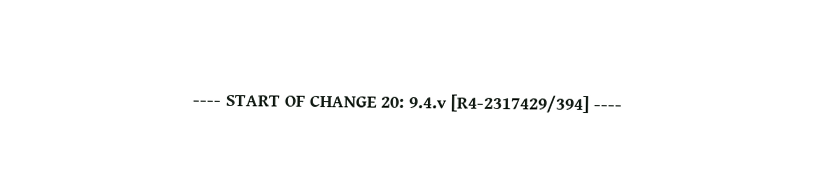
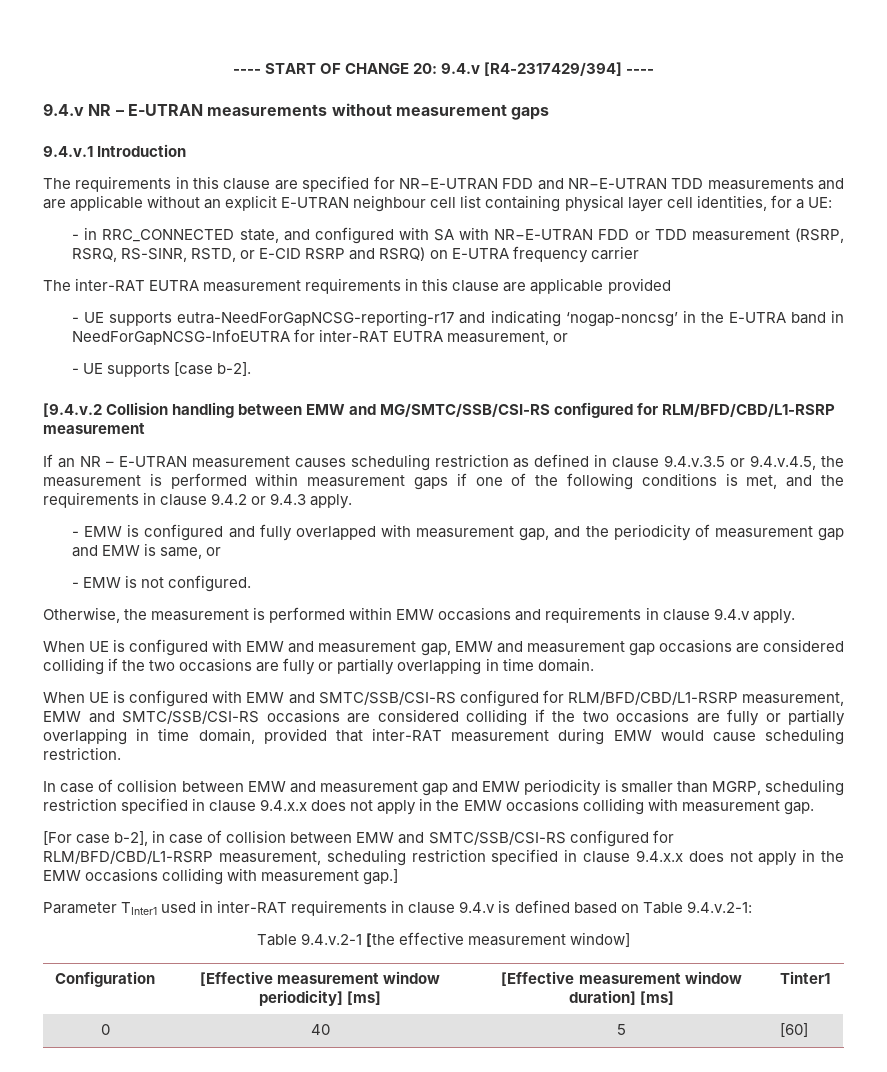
(622, 108) none -> [43,103,550,120] [43,144,187,157] [43,176,845,192] [43,195,832,212] [72,227,844,244] [72,246,639,263] [43,278,671,294] [72,310,845,327] [72,329,569,345] [72,362,252,377] [43,402,836,418] [43,423,145,434] [43,454,844,471] [43,473,844,490] [43,492,353,509] [72,524,845,541] [72,543,222,559] [72,575,252,592] [43,607,795,624] [43,639,845,656] [43,658,594,675] [43,690,845,707] [43,709,845,726] [43,728,844,745] [43,747,121,760] [43,779,844,796] [43,798,814,815] [43,830,674,847] [43,849,845,866] [43,868,399,885] [43,900,752,916] [256,932,631,947] [55,971,155,987] [199,971,441,986] [258,990,382,1006] [501,971,742,986] [568,990,675,1005] [780,971,831,984] [100,1024,110,1035] [310,1024,330,1035] [617,1024,626,1035] [780,1023,809,1037] // 9.4.v NR – E-UTRAN measurements without measurement gaps // 9.4.v.1 Introduction // The requirements in this clause are specified for NR−E-UTRAN FDD and NR−E-UTRAN TDD measurements and are applicable without an explicit E-UTRAN neighbour cell list containing physical layer cell identities, for a UE: // - in RRC_CONNECTED state, and configured with SA with NR−E-UTRAN FDD or TDD measurement (RSRP, RSRQ, RS-SINR, RSTD, or E-CID RSRP and RSRQ) on E-UTRA frequency carrier // The inter-RAT EUTRA measurement requirements in this clause are applicable provided // - UE supports eutra-NeedForGapNCSG-reporting-r17 and indicating ‘nogap-noncsg’ in the E-UTRA band in NeedForGapNCSG-InfoEUTRA for inter-RAT EUTRA measurement, or // - UE supports [case b-2]. // [9.4.v.2 Collision handling between EMW and MG/SMTC/SSB/CSI-RS configured for RLM/BFD/CBD/L1-RSRP measurement // If an NR – E-UTRAN measurement causes scheduling restriction as defined in clause 9.4.v.3.5 or 9.4.v.4.5, the measurement is performed within measurement gaps if one of the following conditions is met, and the requirements in clause 9.4.2 or 9.4.3 apply. // - EMW is configured and fully overlapped with measurement gap, and the periodicity of measurement gap and EMW is same, or // - EMW is not configured. // Otherwise, the measurement is performed within EMW occasions and requirements in clause 9.4.v apply. // When UE is configured with EMW and measurement gap, EMW and measurement gap occasions are considered colliding if the two occasions are fully or partially overlapping in time domain. // When UE is configured with EMW and SMTC/SSB/CSI-RS configured for RLM/BFD/CBD/L1-RSRP measurement, EMW and SMTC/SSB/CSI-RS occasions are considered colliding if the two occasions are fully or partially overlapping in time domain, provided that inter-RAT measurement during EMW would cause scheduling restriction. // In case of collision between EMW and measurement gap and EMW periodicity is smaller than MGRP, scheduling restriction specified in clause 9.4.x.x does not apply in the EMW occasions colliding with measurement gap. // [For case b-2], in case of collision between EMW and SMTC/SSB/CSI-RS configured for RLM/BFD/CBD/L1-RSRP measurement, scheduling restriction specified in clause 9.4.x.x does not apply in the EMW occasions colliding with measurement gap.] // Parameter TInter1 used in inter-RAT requirements in clause 9.4.v is defined based on Table 9.4.v.2-1: // Table 9.4.v.2-1 [the effective measurement window] // Configuration | [Effective measurement window periodicity] [ms] | [Effective measurement window duration] [ms] | Tinter1 // 0 | 40 | 5 | [60]

